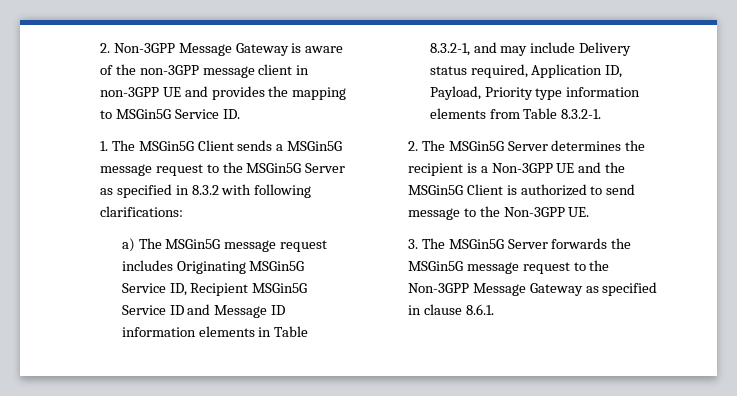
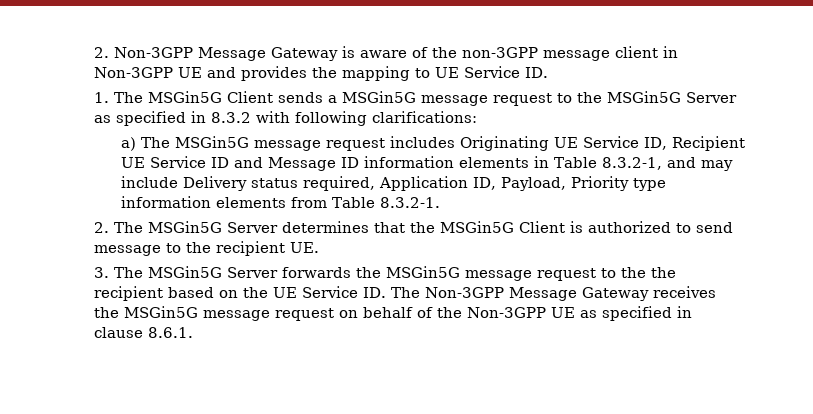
[99,87,159,97] non-3GPP -> [94,67,174,78] Non-3GPP
[115,109,171,119] MSGin5G -> [435,67,460,78] UE
[249,261,305,271] MSGin5G -> [553,137,578,148] UE
[252,283,308,293] MSGin5G -> [120,157,145,168] UE
[625,140,646,151] [407,162,602,176] the recipient is a Non-3GPP UE and -> [374,222,406,233] that
[503,207,565,217] Non-3GPP -> [216,241,286,256] recipient
[407,283,583,296] Non-3GPP Message Gateway -> [651,267,677,278] [94,286,717,301] [94,306,576,321] the recipient based on the UE Service ID. The Non-3GPP Message Gateway receives the MSGin5G message request on behalf of the Non-3GPP UE

